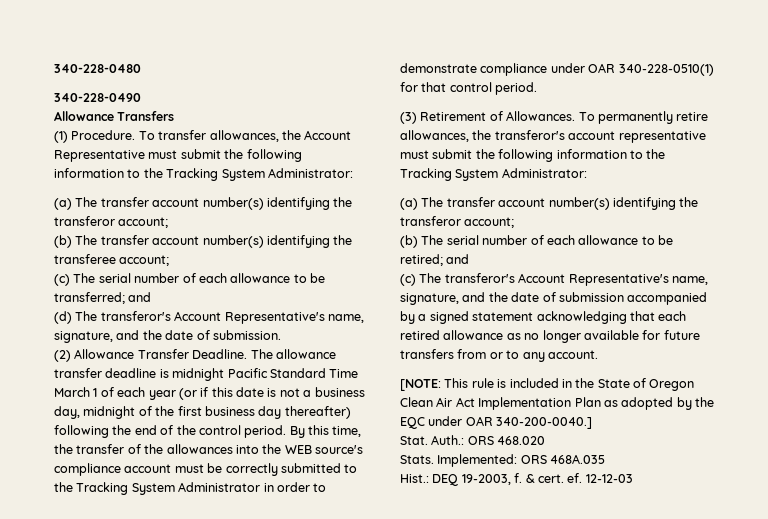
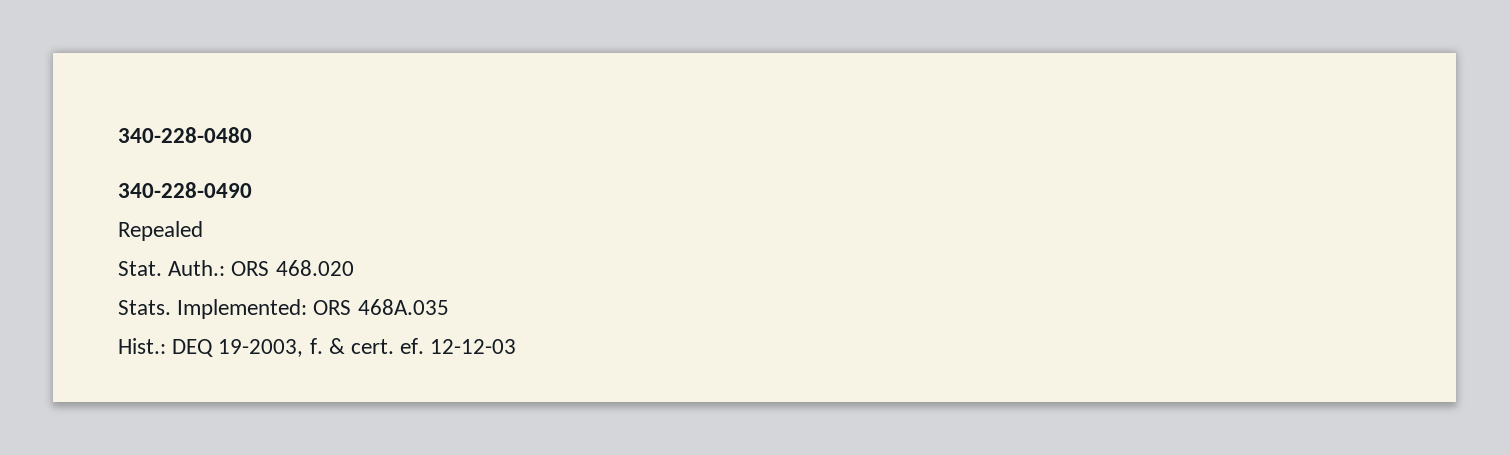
[54,111,175,121] [54,130,352,143] [54,149,302,162] [54,168,353,181] [54,197,353,210] [54,216,169,228] [54,235,353,248] [54,254,170,266] [54,273,325,286] [54,292,152,304] [54,311,364,324] [54,330,281,343] [54,349,336,362] [54,368,359,381] [54,387,365,400] [54,406,351,419] [54,425,362,438] [54,444,363,454] [54,463,358,476] [54,482,327,495] [400,63,714,76] [400,82,538,95] [400,111,709,124] [400,130,706,143] [400,149,666,162] [400,168,587,181] [400,197,699,210] [400,216,515,228] [400,235,673,248] [400,254,470,266] [400,273,708,286] [400,292,708,305] [400,311,687,324] [400,330,700,343] [400,349,598,362] [400,378,695,391] [400,397,714,410] [400,416,593,429] Allowance Transfers // (1) Procedure. To transfer allowances, the Account Representative must submit the following information to the Tracking System Administrator: // (a) The transfer account number(s) identifying the transferor account; // (b) The transfer account number(s) identifying the transferee account; // (c) The serial number of each allowance to be transferred; and // (d) The transferor's Account Representative's name, signature, and the date of submission. // (2) Allowance Transfer Deadline. The allowance transfer deadline is midnight Pacific Standard Time March 1 of each year (or if this date is not a business day, midnight of the first business day thereafter) following the end of the control period. By this time, the transfer of the allowances into the WEB source's compliance account must be correctly submitted to the Tracking System Administrator in order to demonstrate compliance under OAR 340-228-0510(1) for that control period. // (3) Retirement of Allowances. To permanently retire allowances, the transferor's account representative must submit the following information to the Tracking System Administrator: // (a) The transfer account number(s) identifying the transferor account; // (b) The serial number of each allowance to be retired; and // (c) The transferor's Account Representative's name, signature, and the date of submission accompanied by a signed statement acknowledging that each retired allowance as no longer available for future transfers from or to any account. // [NOTE: This rule is included in the State of Oregon Clean Air Act Implementation Plan as adopted by the EQC under OAR 340-200-0040.] -> [118,221,203,241] Repealed

